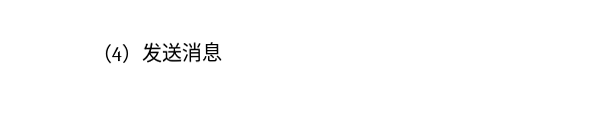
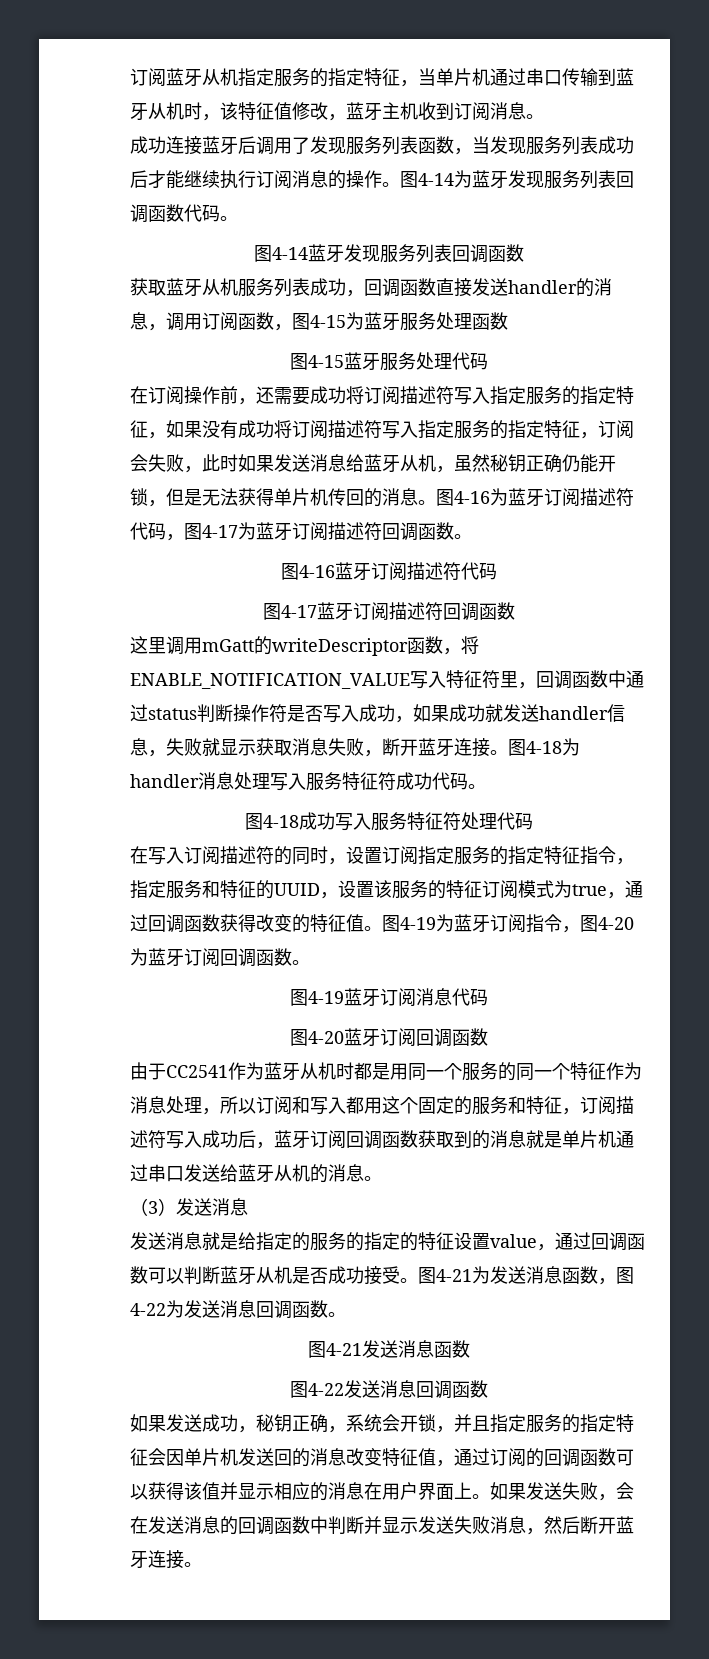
[91,41,223,64] （4）发送消息 -> [130,68,634,87] [130,102,544,121] [130,136,634,155] [130,170,634,189] [130,204,238,223] [253,244,524,263] [130,278,612,297] [130,312,508,331] [289,352,488,371] [130,386,634,405] [130,420,634,439] [130,454,616,473] [130,488,634,507] [130,522,472,541] [280,562,497,581] [262,602,515,621] [130,636,479,656] [130,670,644,689] [130,704,625,723] [130,738,580,757] [130,772,486,791] [244,812,533,831] [130,846,634,865] [130,880,643,899] [130,914,634,933] [130,948,310,967] [289,988,488,1007] [289,1028,488,1047] [130,1062,642,1081] [130,1096,634,1115] [130,1130,634,1149] [130,1164,382,1183] [130,1198,248,1216] [130,1232,645,1251] [130,1266,634,1285] [130,1300,346,1319] [307,1340,470,1358] [289,1380,488,1399] [130,1414,634,1433] [130,1448,634,1467] [130,1482,634,1501] [130,1516,634,1535] [130,1550,202,1569] 订阅蓝牙从机指定服务的指定特征，当单片机通过串口传输到蓝牙从机时，该特征值修改，蓝牙主机收到订阅消息。 // 成功连接蓝牙后调用了发现服务列表函数，当发现服务列表成功后才能继续执行订阅消息的操作。图4-14为蓝牙发现服务列表回调函数代码。 // 图4-14蓝牙发现服务列表回调函数 // 获取蓝牙从机服务列表成功，回调函数直接发送handler的消息，调用订阅函数，图4-15为蓝牙服务处理函数 // 图4-15蓝牙服务处理代码 // 在订阅操作前，还需要成功将订阅描述符写入指定服务的指定特征，如果没有成功将订阅描述符写入指定服务的指定特征，订阅会失败，此时如果发送消息给蓝牙从机，虽然秘钥正确仍能开锁，但是无法获得单片机传回的消息。图4-16为蓝牙订阅描述符代码，图4-17为蓝牙订阅描述符回调函数。 // 图4-16蓝牙订阅描述符代码 // 图4-17蓝牙订阅描述符回调函数 // 这里调用mGatt的writeDescriptor函数，将ENABLE_NOTIFICATION_VALUE写入特征符里，回调函数中通过status判断操作符是否写入成功，如果成功就发送handler信息，失败就显示获取消息失败，断开蓝牙连接。图4-18为handler消息处理写入服务特征符成功代码。 // 图4-18成功写入服务特征符处理代码 // 在写入订阅描述符的同时，设置订阅指定服务的指定特征指令，指定服务和特征的UUID，设置该服务的特征订阅模式为true，通过回调函数获得改变的特征值。图4-19为蓝牙订阅指令，图4-20为蓝牙订阅回调函数。 // 图4-19蓝牙订阅消息代码 // 图4-20蓝牙订阅回调函数 // 由于CC2541作为蓝牙从机时都是用同一个服务的同一个特征作为消息处理，所以订阅和写入都用这个固定的服务和特征，订阅描述符写入成功后，蓝牙订阅回调函数获取到的消息就是单片机通过串口发送给蓝牙从机的消息。 // （3）发送消息 // 发送消息就是给指定的服务的指定的特征设置value，通过回调函数可以判断蓝牙从机是否成功接受。图4-21为发送消息函数，图4-22为发送消息回调函数。 // 图4-21发送消息函数 // 图4-22发送消息回调函数 // 如果发送成功，秘钥正确，系统会开锁，并且指定服务的指定特征会因单片机发送回的消息改变特征值，通过订阅的回调函数可以获得该值并显示相应的消息在用户界面上。如果发送失败，会在发送消息的回调函数中判断并显示发送失败消息，然后断开蓝牙连接。

